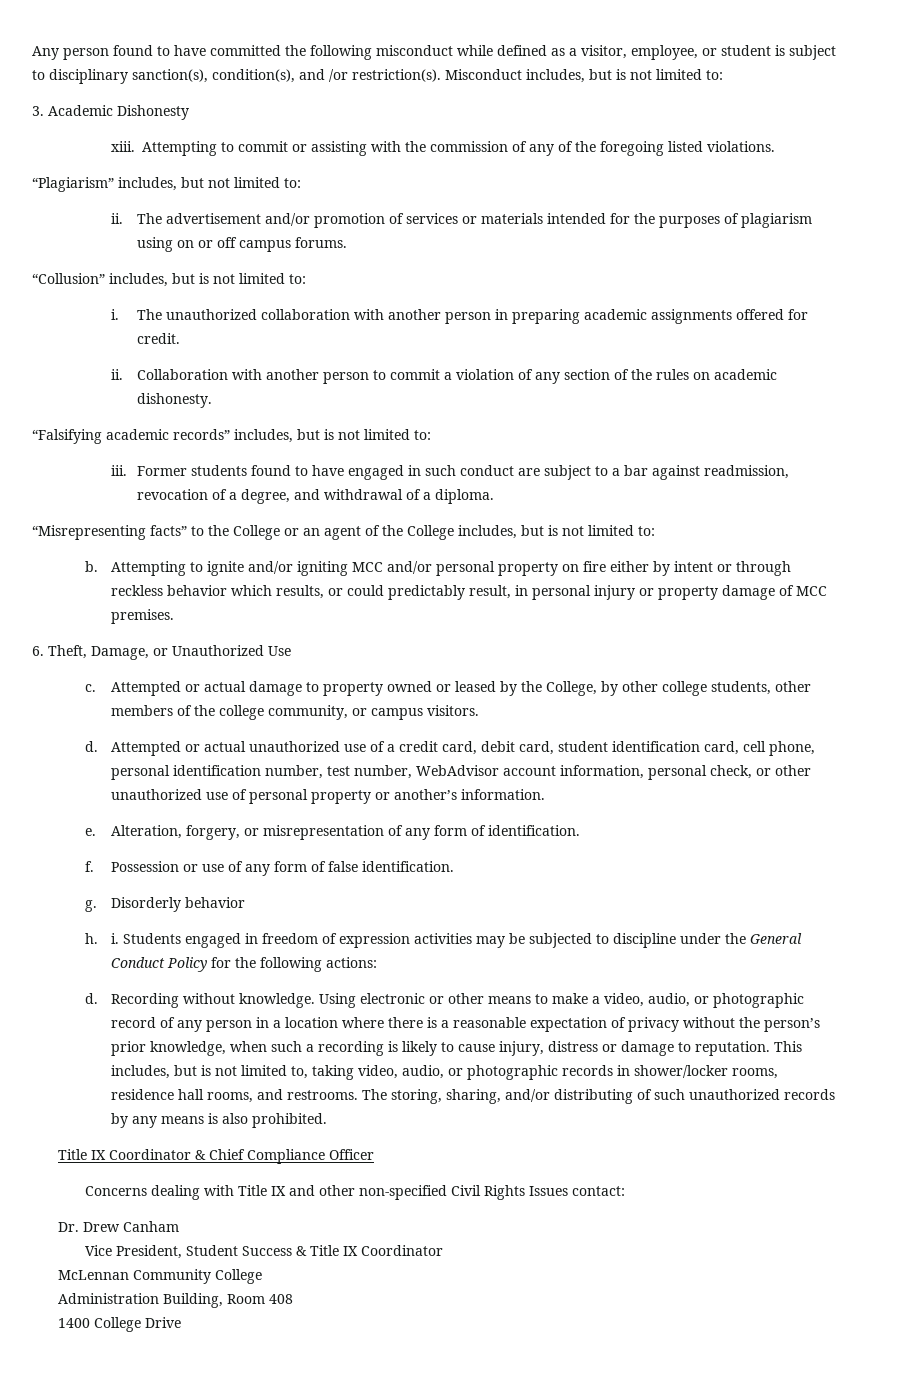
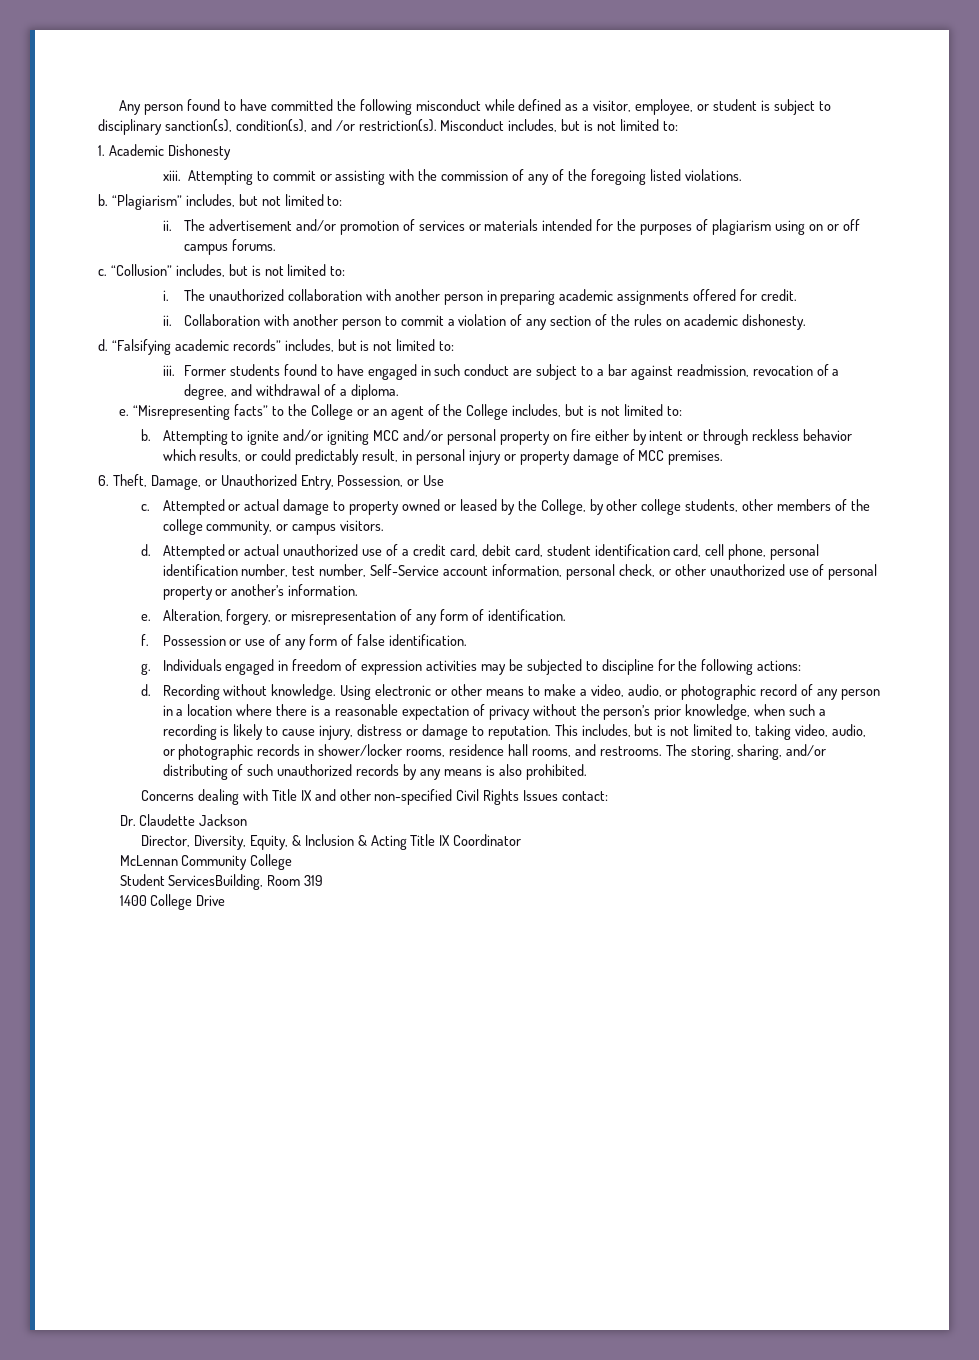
[32,106,44,116] 3. -> [98,145,105,156] 1.
(775, 146) none -> [98,194,108,206] b.
(348, 242) none -> [98,269,107,276] c.
(213, 400) none -> [98,339,108,351] d.
(495, 496) none -> [119,409,130,416] e.
(264, 650) none -> [300,475,420,490] Entry, Possession, or
[415,765,499,776] WebAdvisor -> [370,564,440,576] Self-Service
[110,897,245,912] [84,933,181,944] Disorderly behavior // h. i. Students -> [162,659,222,671] Individuals
[679,933,802,944] [110,957,207,972] under the General Conduct Policy -> (654, 667) none
[58,1149,375,1164] // Title IX Coordinator & Chief Compliance Officer -> (587, 772) none
[83,1221,180,1232] [84,1245,307,1259] Drew Canham // Vice President, Student Success & -> [139,814,248,826] [141,834,407,850] Claudette Jackson // Director, Diversity, Equity, & Inclusion & Acting
[58,1293,294,1308] Administration Building, Room 408 -> [119,874,324,890] Student ServicesBuilding, Room 319

